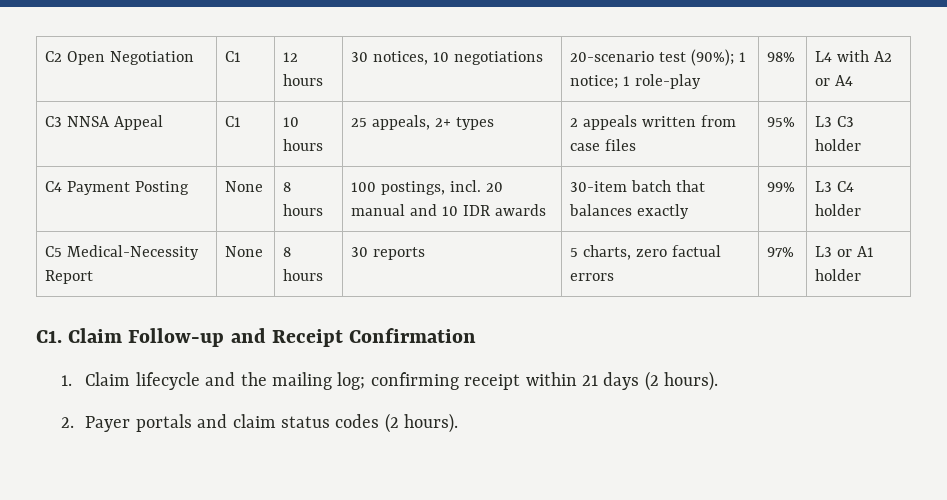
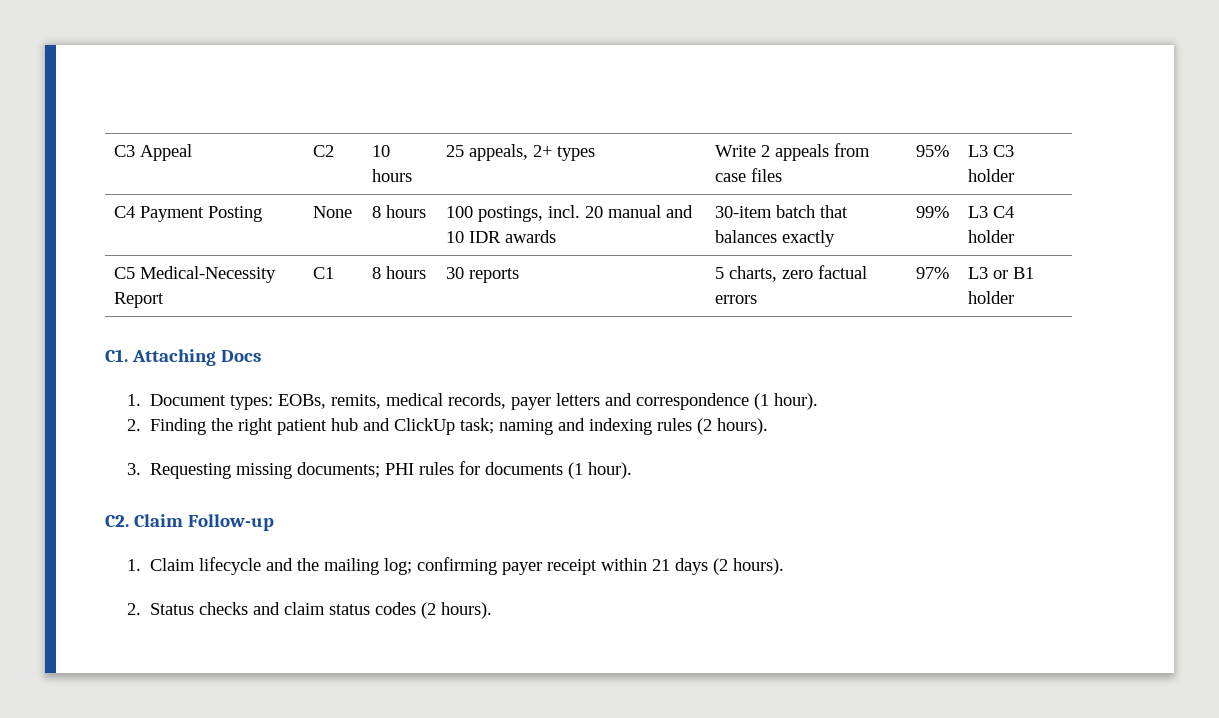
[45,51,195,65] [225,51,242,62] [283,52,299,62] [283,74,324,86] [351,51,544,65] [570,49,747,66] [570,74,702,89] [767,52,796,62] [815,50,893,62] [815,75,854,86] [45,116,111,127] C2 Open Negotiation | C1 | 12 hours | 30 notices, 10 negotiations | 20-scenario test (90%); 1 notice; 1 role-play | 98% | L4 with A2 or A4 // C3 NNSA -> [114,145,136,157] C3
[225,116,242,127] C1 -> [313,145,335,157] C2
(495, 123) none -> [715,145,757,157] Write
[642,116,697,127] written -> (830, 152) none
[225,246,264,257] | None -> [313,267,335,279] | C1
[857,246,875,257] A1 -> [1013,267,1035,279] B1
(62, 336) none -> [131,349,261,366] [126,393,819,410] [126,418,769,435] [126,461,633,479] [105,515,129,527] Attaching Docs // 1. Document types: EOBs, remits, medical records, payer letters and correspondence (1 hour). // 2. Finding the right patient hub and ClickUp task; naming and indexing rules (2 hours). // 3. Requesting missing documents; PHI rules for documents (1 hour). // C2.
[230,328,477,347] and Receipt Confirmation -> (274, 522) none
(459, 381) none -> [502,562,543,575] payer
[85,414,192,432] Payer portals -> [150,602,249,615] Status checks

